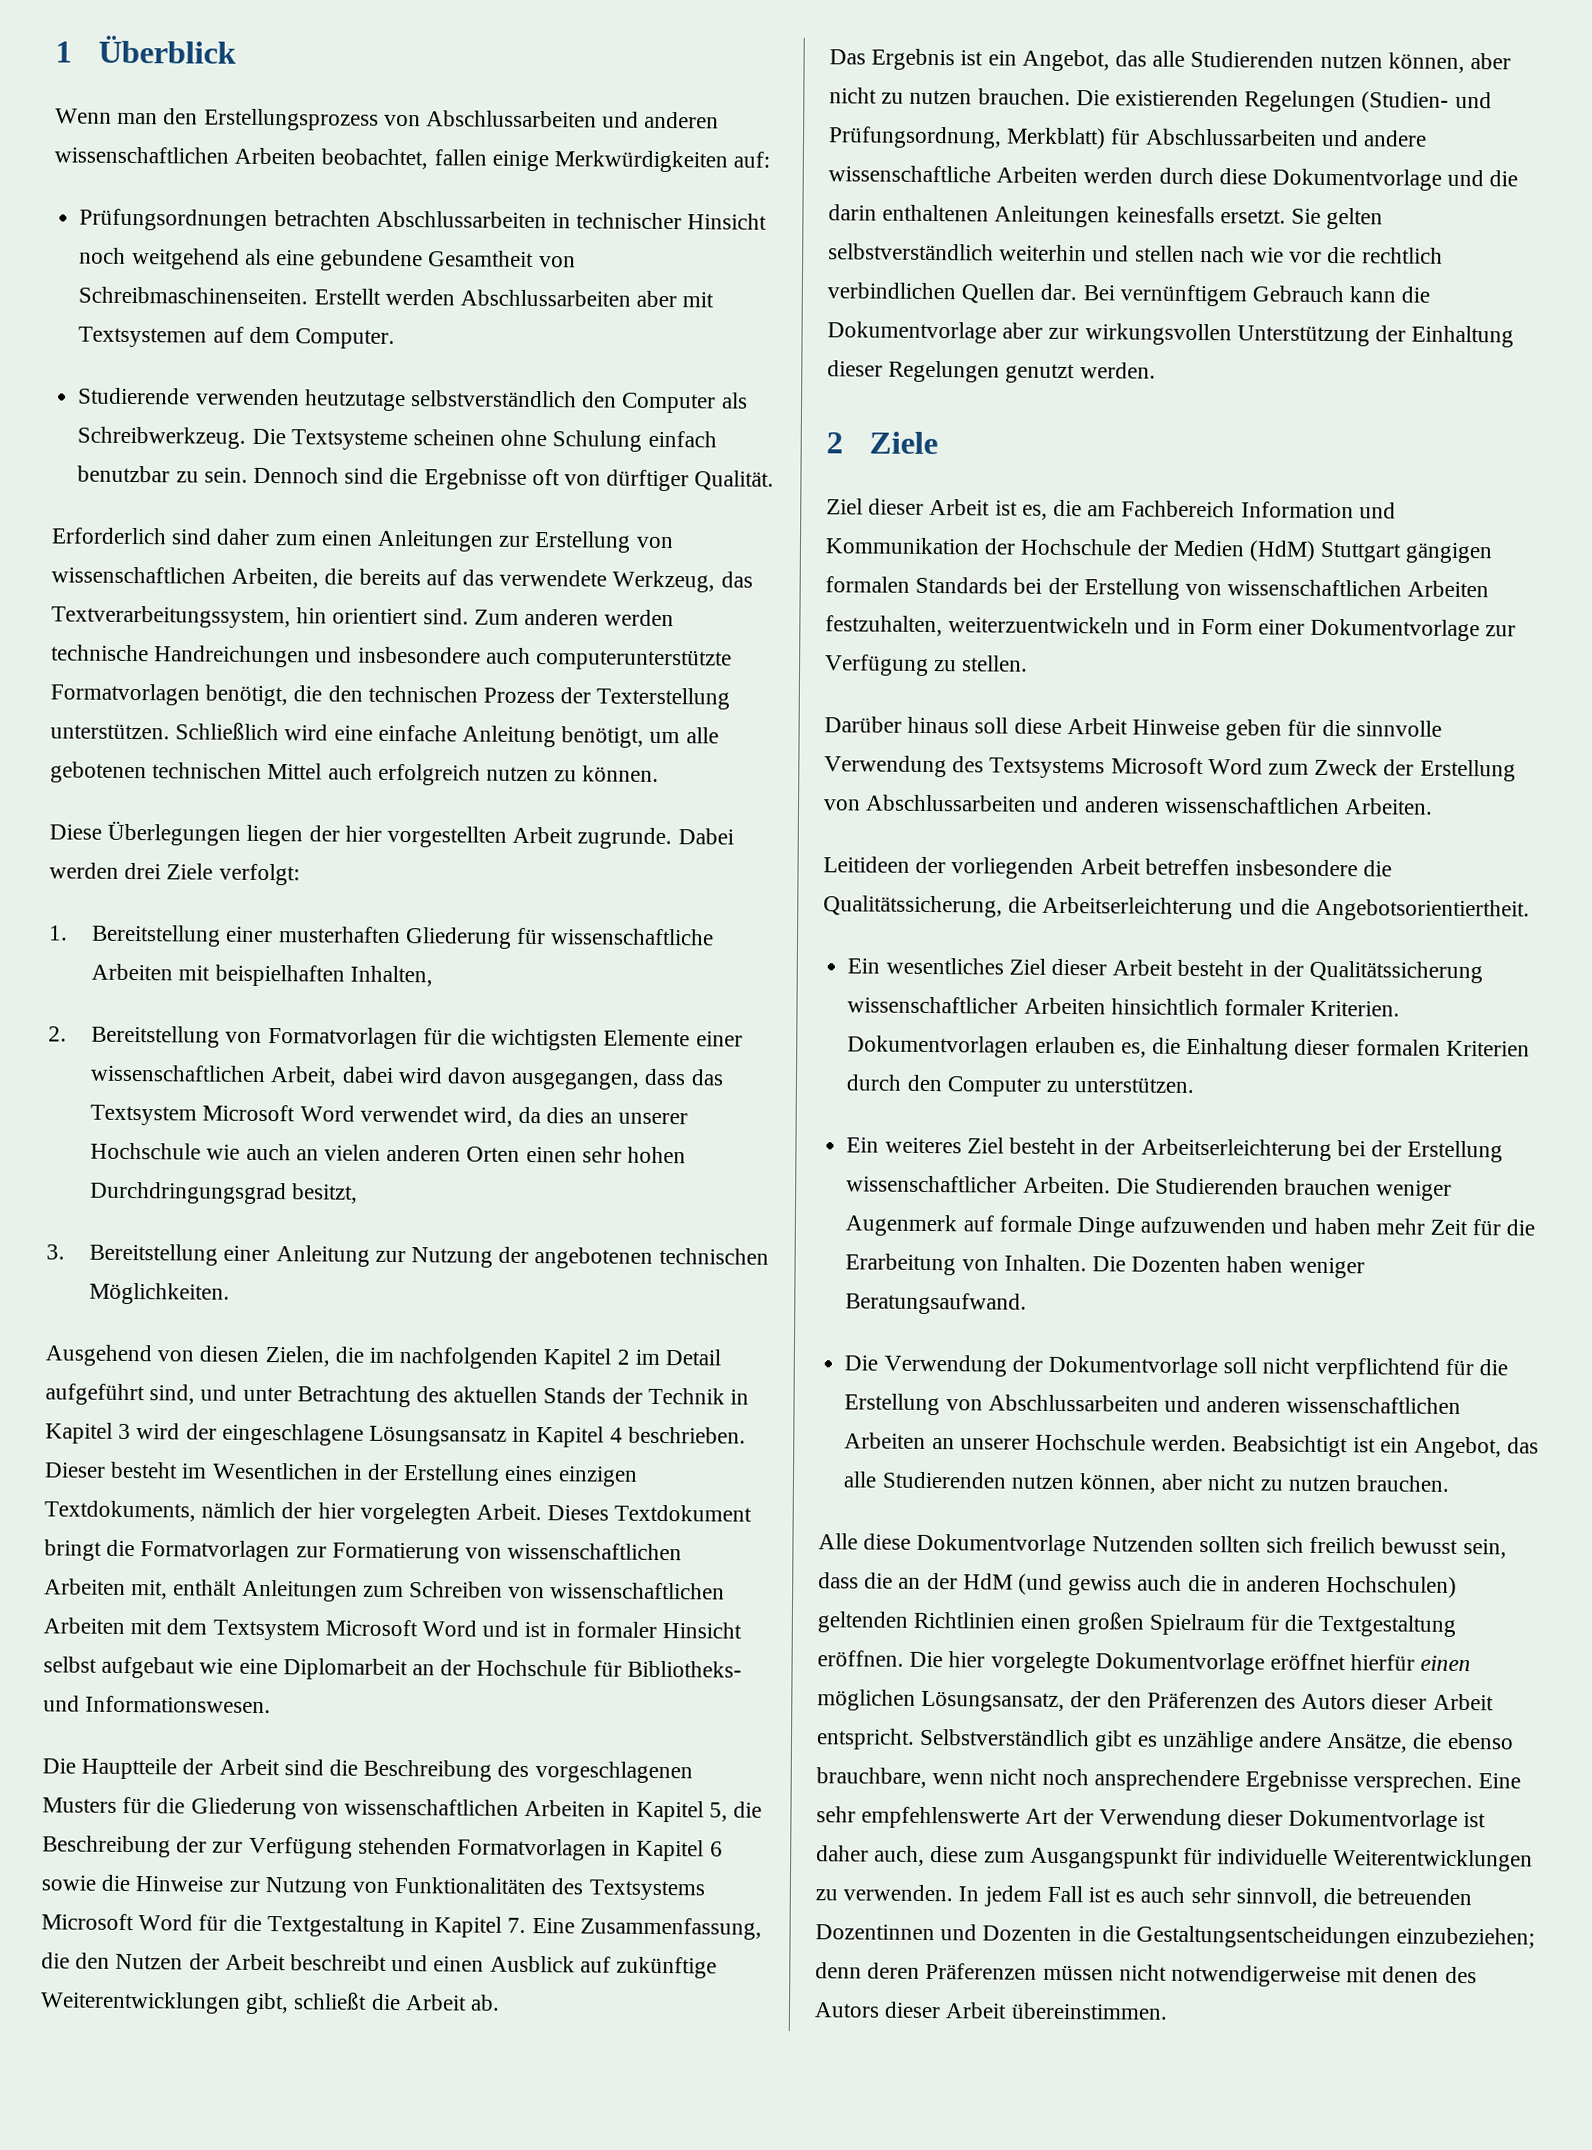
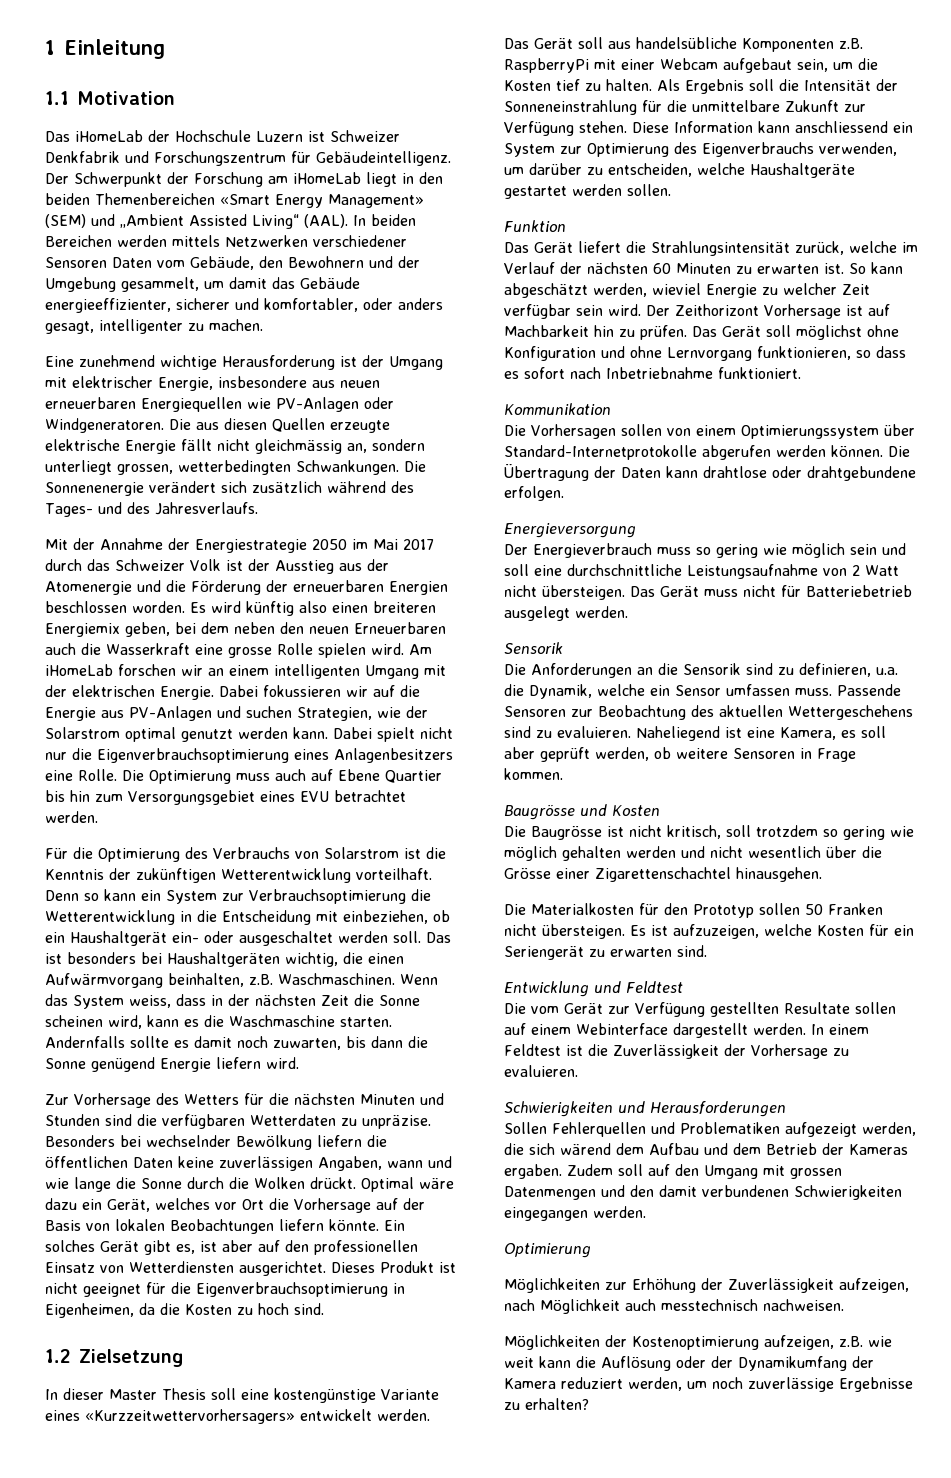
[98,35,238,64] [55,108,720,131] [54,146,771,173] [79,208,768,232] [79,247,576,272] [78,286,715,308] [78,326,395,349] [78,387,748,414] [77,426,717,452] [77,465,775,492] [51,527,674,553] [51,566,753,593] [51,605,675,629] [51,644,733,671] [50,683,731,710] [50,722,719,748] [50,761,660,786] [49,820,734,850] [49,862,300,886] [48,924,715,949] [91,963,433,987] [48,1025,743,1051] [90,1064,724,1090] [90,1104,688,1127] [90,1142,686,1164] [90,1181,359,1205] [46,1243,769,1269] [89,1282,231,1305] [45,1344,722,1370] [45,1383,750,1408] [45,1422,746,1448] [44,1461,638,1487] [44,1500,753,1525] [44,1539,683,1564] [44,1578,726,1602] [43,1617,743,1641] [43,1656,742,1681] [43,1695,272,1714] [42,1757,693,1784] [42,1796,763,1823] [42,1835,723,1862] [41,1874,705,1901] [41,1913,762,1940] [41,1952,718,1979] [40,1991,501,2015] [829,48,1512,73] [829,87,1492,113] [828,126,1428,150] [828,165,1519,191] [828,204,1384,230] [828,243,1443,264] [827,282,1431,307] [827,321,1515,348] [827,360,1156,384] [826,431,939,455] [826,498,1396,520] [825,537,1494,564] [825,576,1490,600] [825,615,1517,642] [825,654,1029,676] [824,716,1442,741] [824,755,1516,782] [823,794,1434,815] [823,856,1393,880] [823,895,1531,922] [847,957,1483,984] [847,996,1401,1017] [847,1035,1530,1060] [846,1074,1195,1097] [846,1137,1504,1163] [846,1175,1453,1201] [845,1214,1536,1238] [845,1253,1365,1279] [845,1292,1028,1315] [844,1354,1508,1380] [844,1393,1462,1416] [844,1432,1540,1459] [843,1471,1450,1494] [818,1533,1507,1559] [818,1572,1458,1598] [817,1611,1457,1637] [817,1650,1472,1675] [817,1689,1494,1713] [816,1728,1514,1753] [816,1767,1522,1794] [816,1806,1487,1832] [816,1845,1534,1872] [815,1884,1473,1908] [815,1924,1536,1949] [815,1962,1477,1988] [814,2001,1168,2020] Überblick // Wenn man den Erstellungsprozess von Abschlussarbeiten und anderen wissenschaftlichen Arbeiten beobachtet, fallen einige Merkwürdigkeiten auf: // Prüfungsordnungen betrachten Abschlussarbeiten in technischer Hinsicht noch weitgehend als eine gebundene Gesamtheit von Schreibmaschinenseiten. Erstellt werden Abschlussarbeiten aber mit Textsystemen auf dem Computer. // Studierende verwenden heutzutage selbstverständlich den Computer als Schreibwerkzeug. Die Textsysteme scheinen ohne Schulung einfach benutzbar zu sein. Dennoch sind die Ergebnisse oft von dürftiger Qualität. // Erforderlich sind daher zum einen Anleitungen zur Erstellung von wissenschaftlichen Arbeiten, die bereits auf das verwendete Werkzeug, das Textverarbeitungssystem, hin orientiert sind. Zum anderen werden technische Handreichungen und insbesondere auch computerunterstützte Formatvorlagen benötigt, die den technischen Prozess der Texterstellung unterstützen. Schließlich wird eine einfache Anleitung benötigt, um alle gebotenen technischen Mittel auch erfolgreich nutzen zu können. // Diese Überlegungen liegen der hier vorgestellten Arbeit zugrunde. Dabei werden drei Ziele verfolgt: // 1. Bereitstellung einer musterhaften Gliederung für wissenschaftliche Arbeiten mit beispielhaften Inhalten, // 2. Bereitstellung von Formatvorlagen für die wichtigsten Elemente einer wissenschaftlichen Arbeit, dabei wird davon ausgegangen, dass das Textsystem Microsoft Word verwendet wird, da dies an unserer Hochschule wie auch an vielen anderen Orten einen sehr hohen Durchdringungsgrad besitzt, // 3. Bereitstellung einer Anleitung zur Nutzung der angebotenen technischen Möglichkeiten. // Ausgehend von diesen Zielen, die im nachfolgenden Kapitel 2 im Detail aufgeführt sind, und unter Betrachtung des aktuellen Stands der Technik in Kapitel 3 wird der eingeschlagene Lösungsansatz in Kapitel 4 beschrieben. Dieser besteht im Wesentlichen in der Erstellung eines einzigen Textdokuments, nämlich der hier vorgelegten Arbeit. Dieses Textdokument bringt die Formatvorlagen zur Formatierung von wissenschaftlichen Arbeiten mit, enthält Anleitungen zum Schreiben von wissenschaftlichen Arbeiten mit dem Textsystem Microsoft Word und ist in formaler Hinsicht selbst aufgebaut wie eine Diplomarbeit an der Hochschule für Bibliotheks- und Informationswesen. // Die Hauptteile der Arbeit sind die Beschreibung des vorgeschlagenen Musters für die Gliederung von wissenschaftlichen Arbeiten in Kapitel 5, die Beschreibung der zur Verfügung stehenden Formatvorlagen in Kapitel 6 sowie die Hinweise zur Nutzung von Funktionalitäten des Textsystems Microsoft Word für die Textgestaltung in Kapitel 7. Eine Zusammenfassung, die den Nutzen der Arbeit beschreibt und einen Ausblick auf zukünftige Weiterentwicklungen gibt, schließt die Arbeit ab. // Das Ergebnis ist ein Angebot, das alle Studierenden nutzen können, aber nicht zu nutzen brauchen. Die existierenden Regelungen (Studien- und Prüfungsordnung, Merkblatt) für Abschlussarbeiten und andere wissenschaftliche Arbeiten werden durch diese Dokumentvorlage und die darin enthaltenen Anleitungen keinesfalls ersetzt. Sie gelten selbstverständlich weiterhin und stellen nach wie vor die rechtlich verbindlichen Quellen dar. Bei vernünftigem Gebrauch kann die Dokumentvorlage aber zur wirkungsvollen Unterstützung der Einhaltung dieser Regelungen genutzt werden. // 2 Ziele // Ziel dieser Arbeit ist es, die am Fachbereich Information und Kommunikation der Hochschule der Medien (HdM) Stuttgart gängigen formalen Standards bei der Erstellung von wissenschaftlichen Arbeiten festzuhalten, weiterzuentwickeln und in Form einer Dokumentvorlage zur Verfügung zu stellen. // Darüber hinaus soll diese Arbeit Hinweise geben für die sinnvolle Verwendung des Textsystems Microsoft Word zum Zweck der Erstellung von Abschlussarbeiten und anderen wissenschaftlichen Arbeiten. // Leitideen der vorliegenden Arbeit betreffen insbesondere die Qualitätssicherung, die Arbeitserleichterung und die Angebotsorientiertheit. // Ein wesentliches Ziel dieser Arbeit besteht in der Qualitätssicherung wissenschaftlicher Arbeiten hinsichtlich formaler Kriterien. Dokumentvorlagen erlauben es, die Einhaltung dieser formalen Kriterien durch den Computer zu unterstützen. // Ein weiteres Ziel besteht in der Arbeitserleichterung bei der Erstellung wissenschaftlicher Arbeiten. Die Studierenden brauchen weniger Augenmerk auf formale Dinge aufzuwenden und haben mehr Zeit für die Erarbeitung von Inhalten. Die Dozenten haben weniger Beratungsaufwand. // Die Verwendung der Dokumentvorlage soll nicht verpflichtend für die Erstellung von Abschlussarbeiten und anderen wissenschaftlichen Arbeiten an unserer Hochschule werden. Beabsichtigt ist ein Angebot, das alle Studierenden nutzen können, aber nicht zu nutzen brauchen. // Alle diese Dokumentvorlage Nutzenden sollten sich freilich bewusst sein, dass die an der HdM (und gewiss auch die in anderen Hochschulen) geltenden Richtlinien einen großen Spielraum für die Textgestaltung eröffnen. Die hier vorgelegte Dokumentvorlage eröffnet hierfür einen möglichen Lösungsansatz, der den Präferenzen des Autors dieser Arbeit entspricht. Selbstverständlich gibt es unzählige andere Ansätze, die ebenso brauchbare, wenn nicht noch ansprechendere Ergebnisse versprechen. Eine sehr empfehlenswerte Art der Verwendung dieser Dokumentvorlage ist daher auch, diese zum Ausgangspunkt für individuelle Weiterentwicklungen zu verwenden. In jedem Fall ist es auch sehr sinnvoll, die betreuenden Dozentinnen und Dozenten in die Gestaltungsentscheidungen einzubeziehen; denn deren Präferenzen müssen nicht notwendigerweise mit denen des Autors dieser Arbeit übereinstimmen. -> [64,39,166,59] [45,91,175,105] [45,130,400,142] [45,151,451,166] [45,172,443,187] [45,193,424,208] [45,214,416,229] [45,235,407,247] [45,256,420,270] [45,277,360,292] [45,298,443,313] [45,319,263,334] [45,355,443,370] [45,376,380,391] [45,397,394,412] [45,418,390,433] [45,439,425,454] [45,460,426,475] [45,481,414,496] [45,502,258,517] [45,538,434,553] [45,559,389,574] [45,580,448,595] [45,601,436,616] [45,622,446,637] [45,643,432,658] [45,664,446,679] [45,685,420,700] [45,706,428,721] [45,727,453,742] [45,748,453,763] [45,769,442,784] [45,790,406,805] [45,811,98,823] [45,847,446,862] [45,868,432,883] [45,889,431,904] [45,910,450,925] [45,931,451,946] [45,952,404,967] [45,973,438,988] [45,994,420,1009] [45,1015,392,1029] [45,1036,428,1050] [45,1057,299,1072] [45,1093,444,1108] [45,1114,431,1129] [45,1135,387,1150] [45,1156,452,1171] [45,1177,454,1192] [45,1198,425,1213] [45,1219,405,1234] [45,1240,418,1255] [45,1261,456,1276] [45,1282,405,1297] [45,1303,324,1318] [45,1349,183,1367] [45,1388,439,1403] [45,1409,430,1424] [504,37,863,52] [504,58,878,73] [504,79,898,94] [504,100,866,115] [504,121,913,136] [504,142,897,157] [504,163,855,178] [504,184,671,199] [504,220,566,232] [504,241,918,256] [504,262,903,274] [504,283,870,298] [504,304,890,319] [504,325,899,340] [504,346,906,361] [504,367,801,379] [504,403,611,415] [504,424,915,439] [504,445,910,460] [504,464,916,481] [504,486,564,501] [504,523,636,538] [504,543,906,558] [504,564,899,579] [504,585,912,600] [504,606,628,621] [504,642,563,654] [504,663,898,678] [504,684,901,699] [504,705,913,720] [504,726,886,741] [504,747,856,762] [504,768,563,780] [504,804,660,820] [504,825,914,840] [504,846,882,861] [504,867,822,882] [504,903,883,918] [504,924,914,939] [504,945,707,960] [504,981,683,997] [504,1002,896,1017] [504,1023,869,1038] [504,1044,849,1059] [504,1065,578,1077] [504,1101,786,1117] [504,1122,916,1137] [504,1143,908,1155] [504,1164,842,1179] [504,1185,902,1200] [504,1206,646,1221] [504,1243,591,1258] [504,1278,909,1293] [504,1299,844,1314] [504,1335,892,1350] [504,1356,874,1371] [504,1377,913,1392] [504,1398,589,1410] Einleitung // 1.1 Motivation // Das iHomeLab der Hochschule Luzern ist Schweizer Denkfabrik und Forschungszentrum für Gebäudeintelligenz. Der Schwerpunkt der Forschung am iHomeLab liegt in den beiden Themenbereichen «Smart Energy Management» (SEM) und „Ambient Assisted Living“ (AAL). In beiden Bereichen werden mittels Netzwerken verschiedener Sensoren Daten vom Gebäude, den Bewohnern und der Umgebung gesammelt, um damit das Gebäude energieeffizienter, sicherer und komfortabler, oder anders gesagt, intelligenter zu machen. // Eine zunehmend wichtige Herausforderung ist der Umgang mit elektrischer Energie, insbesondere aus neuen erneuerbaren Energiequellen wie PV-Anlagen oder Windgeneratoren. Die aus diesen Quellen erzeugte elektrische Energie fällt nicht gleichmässig an, sondern unterliegt grossen, wetterbedingten Schwankungen. Die Sonnenenergie verändert sich zusätzlich während des Tages- und des Jahresverlaufs. // Mit der Annahme der Energiestrategie 2050 im Mai 2017 durch das Schweizer Volk ist der Ausstieg aus der Atomenergie und die Förderung der erneuerbaren Energien beschlossen worden. Es wird künftig also einen breiteren Energiemix geben, bei dem neben den neuen Erneuerbaren auch die Wasserkraft eine grosse Rolle spielen wird. Am iHomeLab forschen wir an einem intelligenten Umgang mit der elektrischen Energie. Dabei fokussieren wir auf die Energie aus PV-Anlagen und suchen Strategien, wie der Solarstrom optimal genutzt werden kann. Dabei spielt nicht nur die Eigenverbrauchsoptimierung eines Anlagenbesitzers eine Rolle. Die Optimierung muss auch auf Ebene Quartier bis hin zum Versorgungsgebiet eines EVU betrachtet werden. // Für die Optimierung des Verbrauchs von Solarstrom ist die Kenntnis der zukünftigen Wetterentwicklung vorteilhaft. Denn so kann ein System zur Verbrauchsoptimierung die Wetterentwicklung in die Entscheidung mit einbeziehen, ob ein Haushaltgerät ein- oder ausgeschaltet werden soll. Das ist besonders bei Haushaltgeräten wichtig, die einen Aufwärmvorgang beinhalten, z.B. Waschmaschinen. Wenn das System weiss, dass in der nächsten Zeit die Sonne scheinen wird, kann es die Waschmaschine starten. Andernfalls sollte es damit noch zuwarten, bis dann die Sonne genügend Energie liefern wird. // Zur Vorhersage des Wetters für die nächsten Minuten und Stunden sind die verfügbaren Wetterdaten zu unpräzise. Besonders bei wechselnder Bewölkung liefern die öffentlichen Daten keine zuverlässigen Angaben, wann und wie lange die Sonne durch die Wolken drückt. Optimal wäre dazu ein Gerät, welches vor Ort die Vorhersage auf der Basis von lokalen Beobachtungen liefern könnte. Ein solches Gerät gibt es, ist aber auf den professionellen Einsatz von Wetterdiensten ausgerichtet. Dieses Produkt ist nicht geeignet für die Eigenverbrauchsoptimierung in Eigenheimen, da die Kosten zu hoch sind. // 1.2 Zielsetzung // In dieser Master Thesis soll eine kostengünstige Variante eines «Kurzzeitwettervorhersagers» entwickelt werden. Das Gerät soll aus handelsübliche Komponenten z.B. RaspberryPi mit einer Webcam aufgebaut sein, um die Kosten tief zu halten. Als Ergebnis soll die Intensität der Sonneneinstrahlung für die unmittelbare Zukunft zur Verfügung stehen. Diese Information kann anschliessend ein System zur Optimierung des Eigenverbrauchs verwenden, um darüber zu entscheiden, welche Haushaltgeräte gestartet werden sollen. // Funktion // Das Gerät liefert die Strahlungsintensität zurück, welche im Verlauf der nächsten 60 Minuten zu erwarten ist. So kann abgeschätzt werden, wieviel Energie zu welcher Zeit verfügbar sein wird. Der Zeithorizont Vorhersage ist auf Machbarkeit hin zu prüfen. Das Gerät soll möglichst ohne Konfiguration und ohne Lernvorgang funktionieren, so dass es sofort nach Inbetriebnahme funktioniert. // Kommunikation // Die Vorhersagen sollen von einem Optimierungssystem über Standard-Internetprotokolle abgerufen werden können. Die Übertragung der Daten kann drahtlose oder drahtgebundene erfolgen. // Energieversorgung // Der Energieverbrauch muss so gering wie möglich sein und soll eine durchschnittliche Leistungsaufnahme von 2 Watt nicht übersteigen. Das Gerät muss nicht für Batteriebetrieb ausgelegt werden. // Sensorik // Die Anforderungen an die Sensorik sind zu definieren, u.a. die Dynamik, welche ein Sensor umfassen muss. Passende Sensoren zur Beobachtung des aktuellen Wettergeschehens sind zu evaluieren. Naheliegend ist eine Kamera, es soll aber geprüft werden, ob weitere Sensoren in Frage kommen. // Baugrösse und Kosten // Die Baugrösse ist nicht kritisch, soll trotzdem so gering wie möglich gehalten werden und nicht wesentlich über die Grösse einer Zigarettenschachtel hinausgehen. // Die Materialkosten für den Prototyp sollen 50 Franken nicht übersteigen. Es ist aufzuzeigen, welche Kosten für ein Seriengerät zu erwarten sind. // Entwicklung und Feldtest // Die vom Gerät zur Verfügung gestellten Resultate sollen auf einem Webinterface dargestellt werden. In einem Feldtest ist die Zuverlässigkeit der Vorhersage zu evaluieren. // Schwierigkeiten und Herausforderungen // Sollen Fehlerquellen und Problematiken aufgezeigt werden, die sich wärend dem Aufbau und dem Betrieb der Kameras ergaben. Zudem soll auf den Umgang mit grossen Datenmengen und den damit verbundenen Schwierigkeiten eingegangen werden. // Optimierung // Möglichkeiten zur Erhöhung der Zuverlässigkeit aufzeigen, nach Möglichkeit auch messtechnisch nachweisen. // Möglichkeiten der Kostenoptimierung aufzeigen, z.B. wie weit kann die Auflösung oder der Dynamikumfang der Kamera reduziert werden, um noch zuverlässige Ergebnisse zu erhalten?

